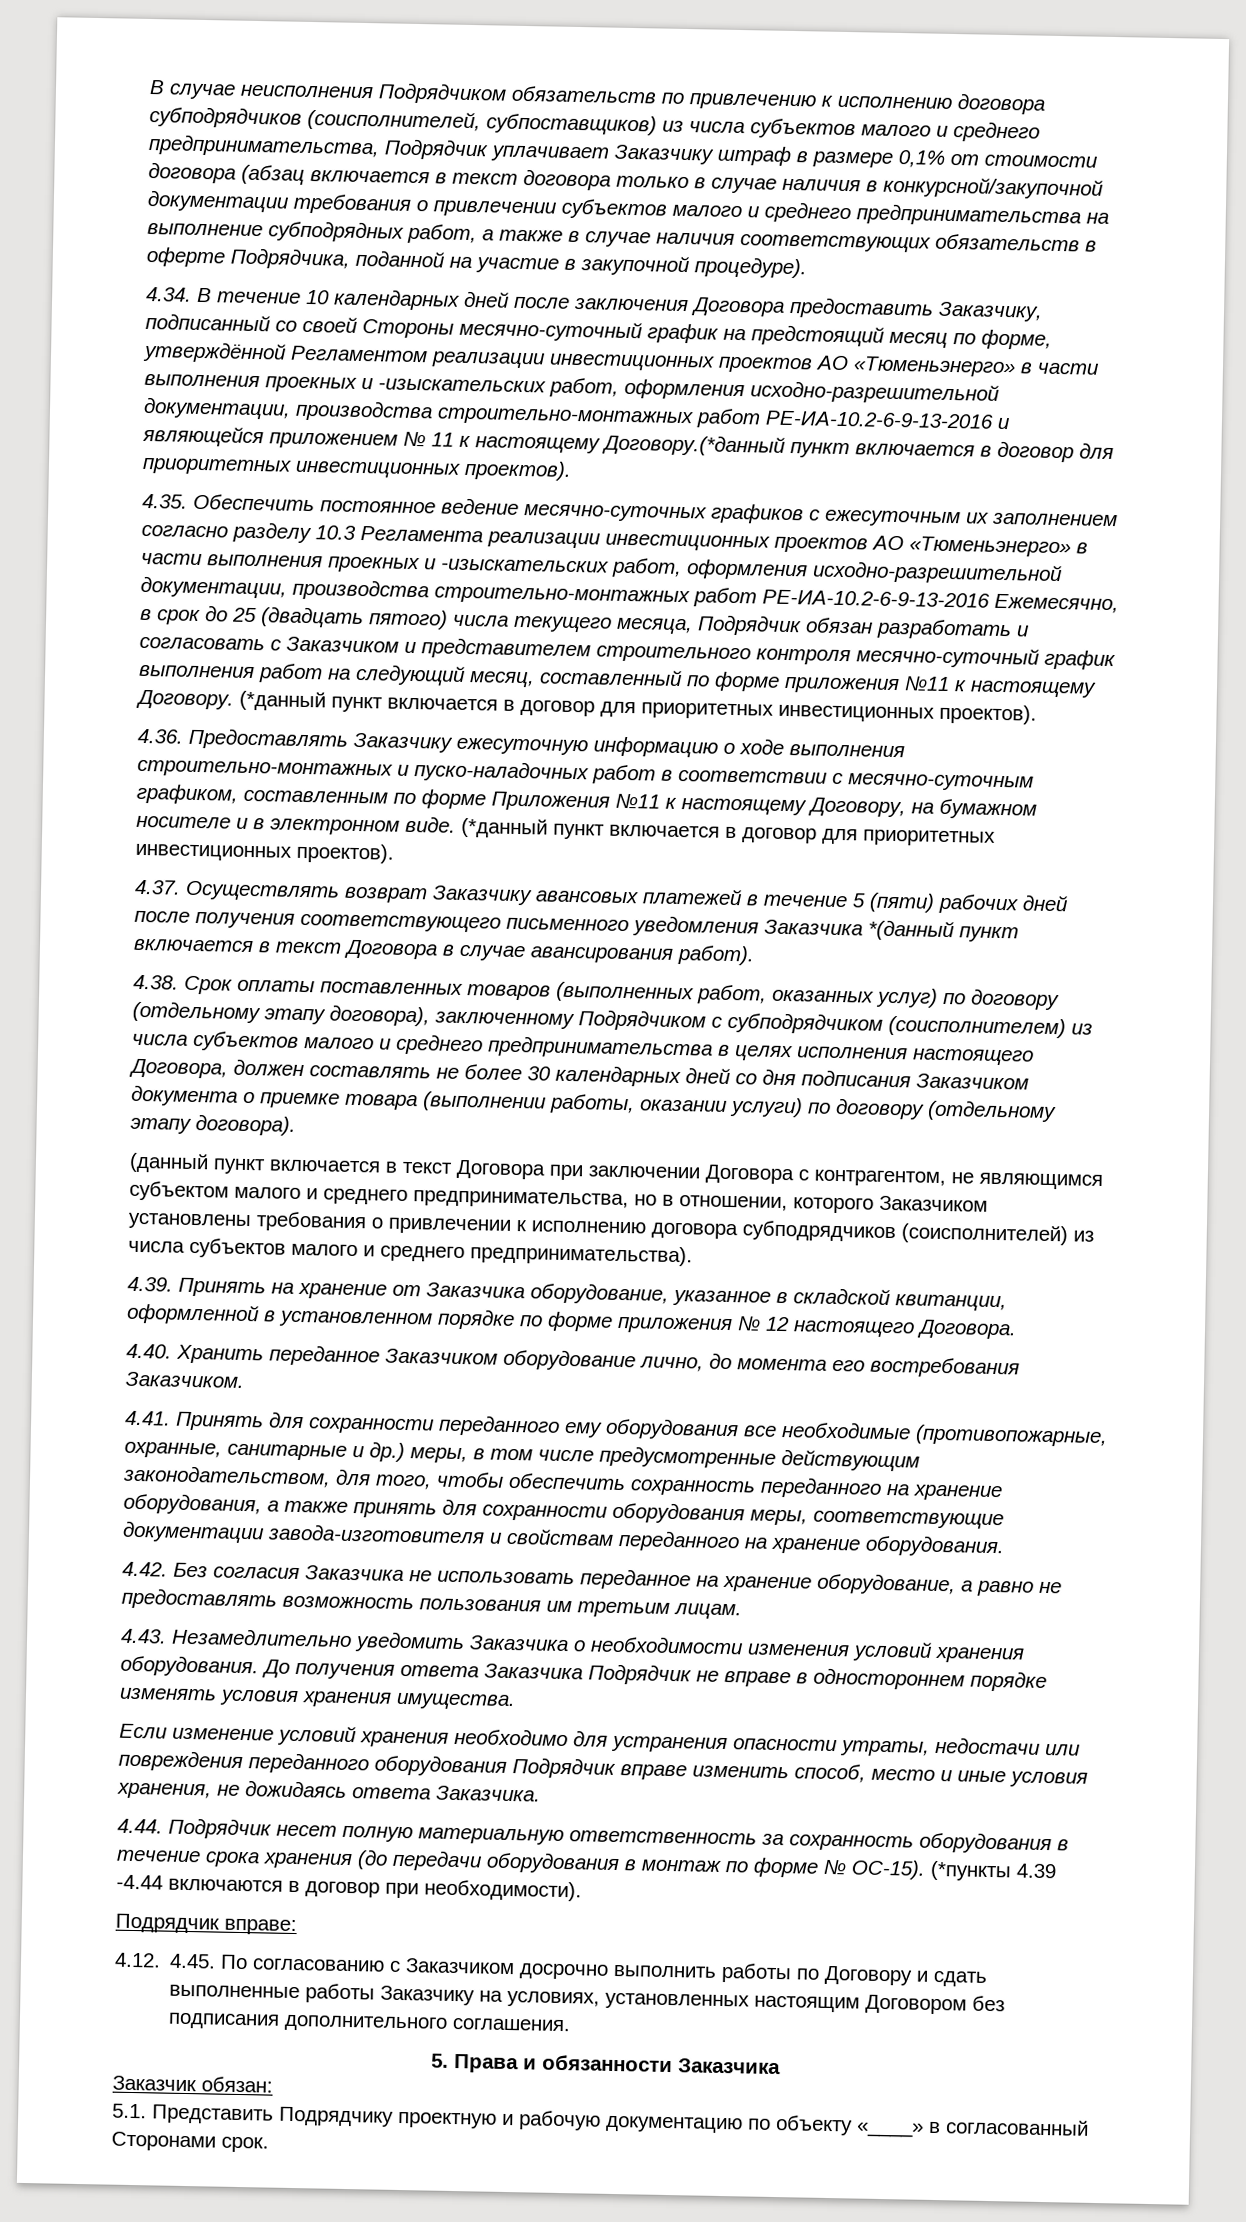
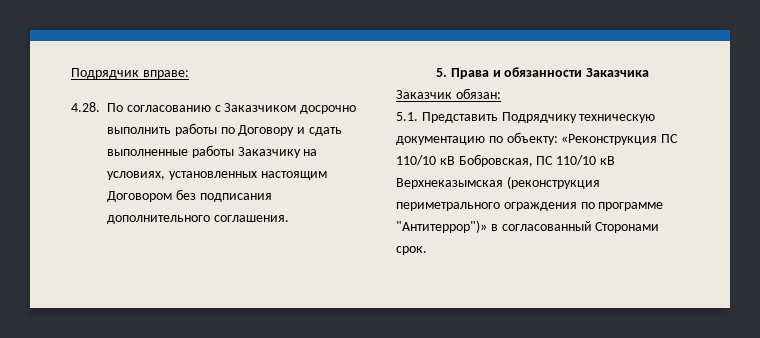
[149,79,1046,115] [149,105,1040,143] [148,133,1097,168] [148,161,1103,200] [147,189,1109,228] [147,220,1097,253] [146,246,807,279] [146,286,1043,322] [145,312,1052,350] [142,340,1099,378] [144,373,999,405] [143,396,1010,430] [142,424,1114,463] [142,457,572,481] [142,493,1118,528] [141,521,1088,558] [141,552,1062,586] [140,575,1119,614] [140,605,1029,641] [139,636,1116,671] [139,663,1097,698] [136,689,1037,725] [137,727,905,758] [137,759,1034,792] [136,783,1037,820] [136,815,996,847] [135,842,394,864] [134,879,1068,915] [134,910,1019,943] [133,938,755,966] [133,974,1060,1011] [132,1000,1093,1039] [132,1030,1034,1066] [129,1058,1029,1090] [131,1084,1057,1123] [130,1114,296,1136] [129,1152,1103,1190] [129,1180,988,1214] [128,1211,1094,1246] [128,1237,693,1267] [127,1276,1007,1312] [126,1302,1017,1340] [126,1343,1020,1379] [125,1371,245,1388] [125,1410,1108,1448] [124,1441,920,1472] [122,1464,1003,1502] [123,1492,1004,1530] [122,1520,1005,1558] [122,1561,1062,1597] [121,1587,742,1620] [120,1627,1025,1664] [120,1654,1047,1693] [119,1687,516,1711] [119,1723,1080,1757] [118,1749,1088,1788] [117,1780,541,1802] [117,1817,1069,1855] [116,1849,1057,1882] [116,1874,582,1902] В случае неисполнения Подрядчиком обязательств по привлечению к исполнению договора субподрядчиков (соисполнителей, субпоставщиков) из числа субъектов малого и среднего предпринимательства, Подрядчик уплачивает Заказчику штраф в размере 0,1% от стоимости договора (абзац включается в текст договора только в случае наличия в конкурсной/закупочной документации требования о привлечении субъектов малого и среднего предпринимательства на выполнение субподрядных работ, а также в случае наличия соответствующих обязательств в оферте Подрядчика, поданной на участие в закупочной процедуре). // 4.34. В течение 10 календарных дней после заключения Договора предоставить Заказчику, подписанный со своей Стороны месячно-суточный график на предстоящий месяц по форме, утверждённой Регламентом реализации инвестиционных проектов АО «Тюменьэнерго» в части выполнения проекных и -изыскательских работ, оформления исходно-разрешительной документации, производства строительно-монтажных работ РЕ-ИА-10.2-6-9-13-2016 и являющейся приложением № 11 к настоящему Договору.(*данный пункт включается в договор для приоритетных инвестиционных проектов). // 4.35. Обеспечить постоянное ведение месячно-суточных графиков с ежесуточным их заполнением согласно разделу 10.3 Регламента реализации инвестиционных проектов АО «Тюменьэнерго» в части выполнения проекных и -изыскательских работ, оформления исходно-разрешительной документации, производства строительно-монтажных работ РЕ-ИА-10.2-6-9-13-2016 Ежемесячно, в срок до 25 (двадцать пятого) числа текущего месяца, Подрядчик обязан разработать и согласовать с Заказчиком и представителем строительного контроля месячно-суточный график выполнения работ на следующий месяц, составленный по форме приложения №11 к настоящему Договору. (*данный пункт включается в договор для приоритетных инвестиционных проектов). // 4.36. Предоставлять Заказчику ежесуточную информацию о ходе выполнения строительно-монтажных и пуско-наладочных работ в соответствии с месячно-суточным графиком, составленным по форме Приложения №11 к настоящему Договору, на бумажном носителе и в электронном виде. (*данный пункт включается в договор для приоритетных инвестиционных проектов). // 4.37. Осуществлять возврат Заказчику авансовых платежей в течение 5 (пяти) рабочих дней после получения соответствующего письменного уведомления Заказчика *(данный пункт включается в текст Договора в случае авансирования работ). // 4.38. Срок оплаты поставленных товаров (выполненных работ, оказанных услуг) по договору (отдельному этапу договора), заключенному Подрядчиком с субподрядчиком (соисполнителем) из числа субъектов малого и среднего предпринимательства в целях исполнения настоящего Договора, должен составлять не более 30 календарных дней со дня подписания Заказчиком документа о приемке товара (выполнении работы, оказании услуги) по договору (отдельному этапу договора). // (данный пункт включается в текст Договора при заключении Договора с контрагентом, не являющимся субъектом малого и среднего предпринимательства, но в отношении, которого Заказчиком установлены требования о привлечении к исполнению договора субподрядчиков (соисполнителей) из числа субъектов малого и среднего предпринимательства). // 4.39. Принять на хранение от Заказчика оборудование, указанное в складской квитанции, оформленной в установленном порядке по форме приложения № 12 настоящего Договора. // 4.40. Хранить переданное Заказчиком оборудование лично, до момента его востребования Заказчиком. // 4.41. Принять для сохранности переданного ему оборудования все необходимые (противопожарные, охранные, санитарные и др.) меры, в том числе предусмотренные действующим законодательством, для того, чтобы обеспечить сохранность переданного на хранение оборудования, а также принять для сохранности оборудования меры, соответствующие документации завода-изготовителя и свойствам переданного на хранение оборудования. // 4.42. Без согласия Заказчика не использовать переданное на хранение оборудование, а равно не предоставлять возможность пользования им третьим лицам. // 4.43. Незамедлительно уведомить Заказчика о необходимости изменения условий хранения оборудования. До получения ответа Заказчика Подрядчик не вправе в одностороннем порядке изменять условия хранения имущества. // Если изменение условий хранения необходимо для устранения опасности утраты, недостачи или повреждения переданного оборудования Подрядчик вправе изменить способ, место и иные условия хранения, не дожидаясь ответа Заказчика. // 4.44. Подрядчик несет полную материальную ответственность за сохранность оборудования в течение срока хранения (до передачи оборудования в монтаж по форме № ОС-15). (*пункты 4.39 -4.44 включаются в договор при необходимости). // -> (71, 73) none
[114,1952,217,1969] 4.12. 4.45. -> [71,102,100,112] 4.28.
[397,2110,924,2138] проектную и рабочую документацию по объекту «____» -> [579,114,656,123] [396,132,679,145] [396,154,615,167] [396,176,600,189] [396,202,664,211] [396,220,487,233] техническую документацию по объекту: «Реконструкция ПС 110/10 кВ Бобровская, ПС 110/10 кВ Верхнеказымская (реконструкция периметрального ограждения по программе "Антитеррор")»

